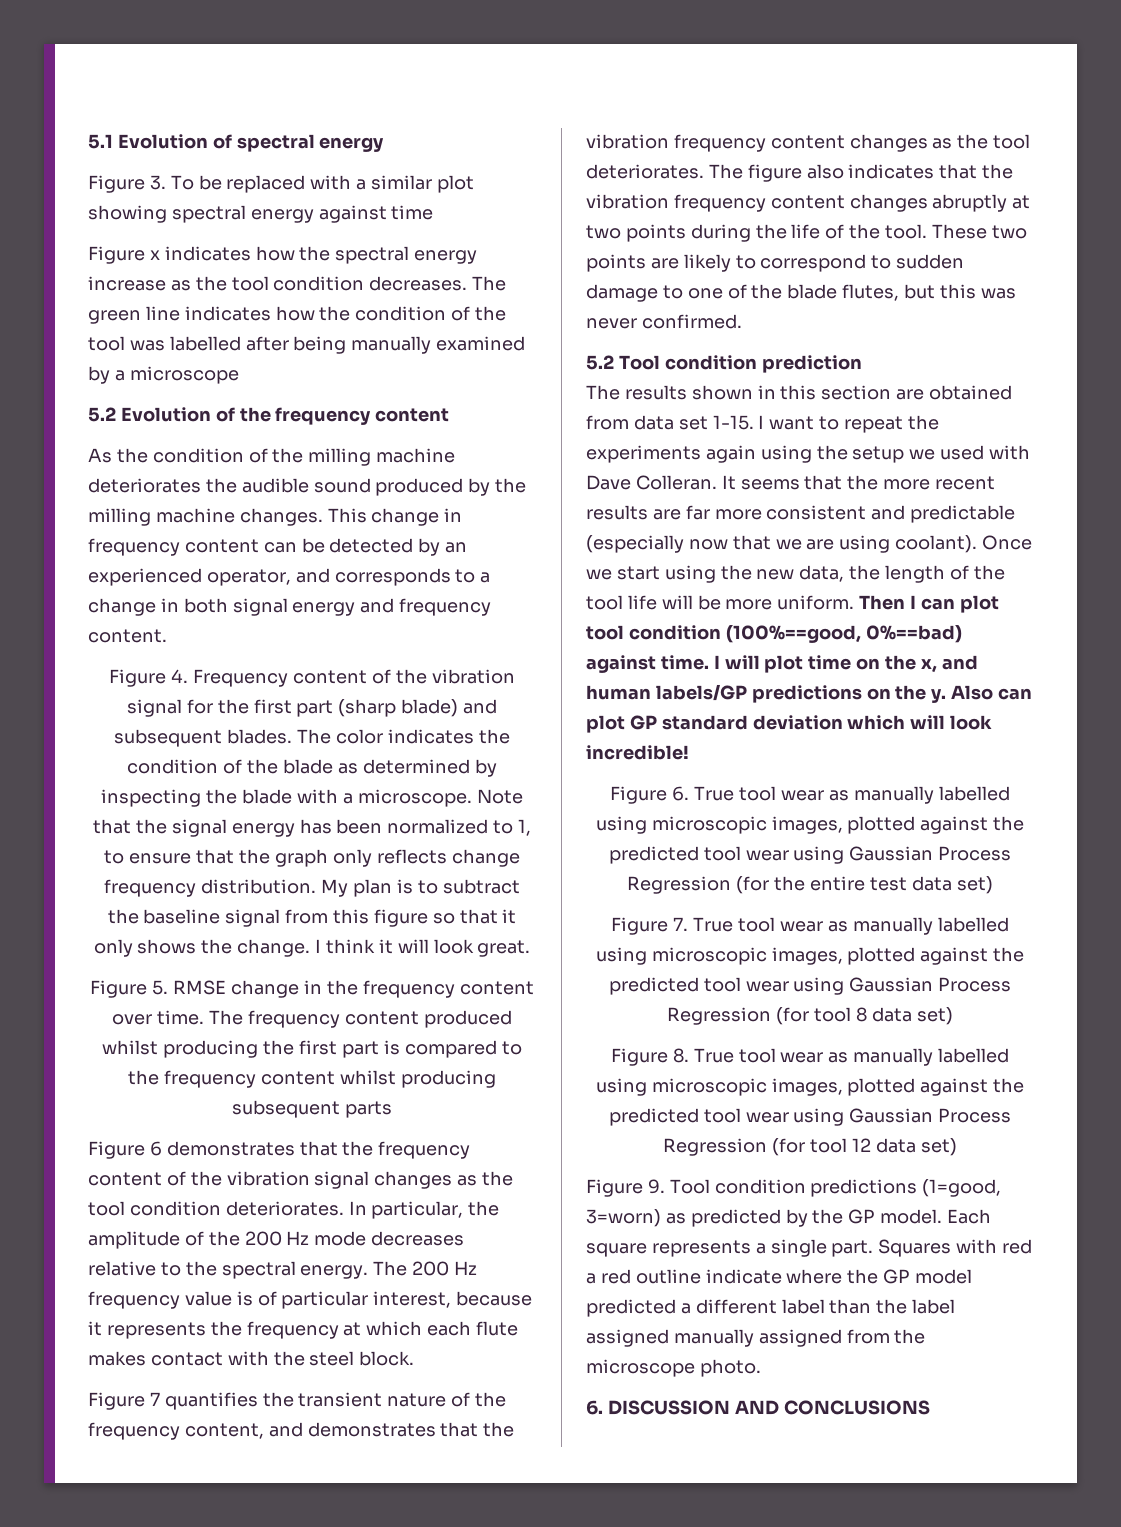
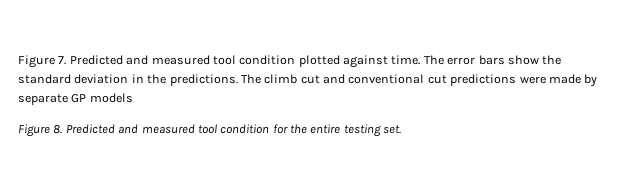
[88,134,385,152] [88,175,474,193] [88,205,434,223] [88,246,478,264] [88,276,507,291] [88,306,507,324] [88,336,526,354] [88,366,239,384] [88,407,450,425] [88,448,456,466] [88,478,527,496] [88,508,463,526] [88,538,468,556] [88,568,491,586] [88,598,492,616] [88,629,167,643] [109,669,515,687] [126,699,498,717] [114,729,510,747] [127,759,497,777] [101,789,523,807] [93,819,531,837] [104,849,520,867] [104,879,520,897] [107,909,517,927] [93,939,531,957] [90,980,534,998] [112,1010,512,1028] [102,1040,522,1058] [128,1070,496,1088] [232,1100,392,1118] [88,1141,471,1159] [88,1171,514,1189] [88,1201,500,1219] [88,1231,465,1249] [88,1261,478,1279] [88,1291,533,1309] [88,1321,519,1339] [88,1351,415,1366] [88,1392,507,1410] [88,1422,515,1440] [586,134,1031,152] [586,164,1014,182] [586,194,1031,212] [586,224,1027,242] [586,254,965,272] [586,284,1016,302] [586,314,742,329] [586,355,862,373] [586,385,1013,400] [586,415,939,433] [586,445,1031,463] [586,475,996,490] [586,505,1016,523] [586,535,1033,553] [586,565,1005,583] [586,595,999,613] [586,625,962,643] [586,655,978,673] [586,684,1033,703] [586,715,993,733] [586,745,689,760] [610,786,1010,804] [595,816,1025,834] [608,846,1012,864] [627,876,993,894] [611,917,1009,935] [595,947,1025,965] [608,977,1012,995] [667,1007,953,1025] [610,1048,1010,1066] [595,1078,1025,1096] [608,1108,1012,1126] [663,1138,957,1156] [586,1179,1002,1197] [586,1209,992,1227] [586,1239,1033,1257] [586,1269,973,1284] [586,1299,956,1317] [586,1329,926,1347] [586,1359,761,1377] [586,1400,930,1415] 5.1 Evolution of spectral energy // Figure 3. To be replaced with a similar plot showing spectral energy against time // Figure x indicates how the spectral energy increase as the tool condition decreases. The green line indicates how the condition of the tool was labelled after being manually examined by a microscope // 5.2 Evolution of the frequency content // As the condition of the milling machine deteriorates the audible sound produced by the milling machine changes. This change in frequency content can be detected by an experienced operator, and corresponds to a change in both signal energy and frequency content. // Figure 4. Frequency content of the vibration signal for the first part (sharp blade) and subsequent blades. The color indicates the condition of the blade as determined by inspecting the blade with a microscope. Note that the signal energy has been normalized to 1, to ensure that the graph only reflects change frequency distribution. My plan is to subtract the baseline signal from this figure so that it only shows the change. I think it will look great. // Figure 5. RMSE change in the frequency content over time. The frequency content produced whilst producing the first part is compared to the frequency content whilst producing subsequent parts // Figure 6 demonstrates that the frequency content of the vibration signal changes as the tool condition deteriorates. In particular, the amplitude of the 200 Hz mode decreases relative to the spectral energy. The 200 Hz frequency value is of particular interest, because it represents the frequency at which each flute makes contact with the steel block. // Figure 7 quantifies the transient nature of the frequency content, and demonstrates that the vibration frequency content changes as the tool deteriorates. The figure also indicates that the vibration frequency content changes abruptly at two points during the life of the tool. These two points are likely to correspond to sudden damage to one of the blade flutes, but this was never confirmed. // 5.2 Tool condition prediction // The results shown in this section are obtained from data set 1-15. I want to repeat the experiments again using the setup we used with Dave Colleran. It seems that the more recent results are far more consistent and predictable (especially now that we are using coolant). Once we start using the new data, the length of the tool life will be more uniform. Then I can plot tool condition (100%==good, 0%==bad) against time. I will plot time on the x, and human labels/GP predictions on the y. Also can plot GP standard deviation which will look incredible! // Figure 6. True tool wear as manually labelled using microscopic images, plotted against the predicted tool wear using Gaussian Process Regression (for the entire test data set) // Figure 7. True tool wear as manually labelled using microscopic images, plotted against the predicted tool wear using Gaussian Process Regression (for tool 8 data set) // Figure 8. True tool wear as manually labelled using microscopic images, plotted against the predicted tool wear using Gaussian Process Regression (for tool 12 data set) // Figure 9. Tool condition predictions (1=good, 3=worn) as predicted by the GP model. Each square represents a single part. Squares with red a red outline indicate where the GP model predicted a different label than the label assigned manually assigned from the microscope photo. // 6. DISCUSSION AND CONCLUSIONS -> [18,55,562,68] [18,74,598,87] [18,93,133,105] [18,124,402,137] Figure 7. Predicted and measured tool condition plotted against time. The error bars show the standard deviation in the predictions. The climb cut and conventional cut predictions were made by separate GP models // Figure 8. Predicted and measured tool condition for the entire testing set.

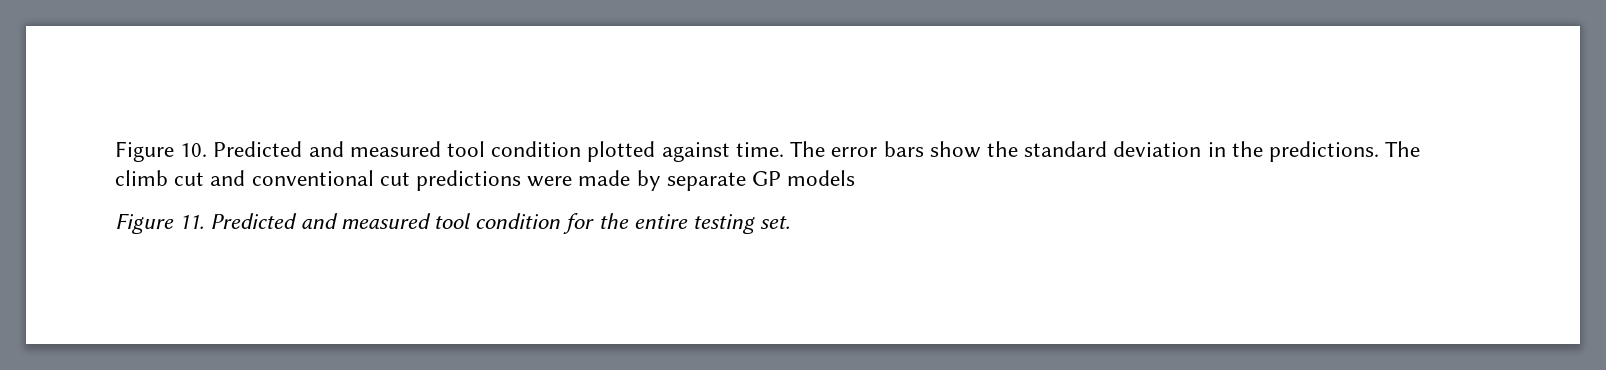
[18,55,67,68] Figure 7. -> [115,141,208,162] Figure 10.
[53,125,63,134] 8. -> [179,214,205,229] 11.

